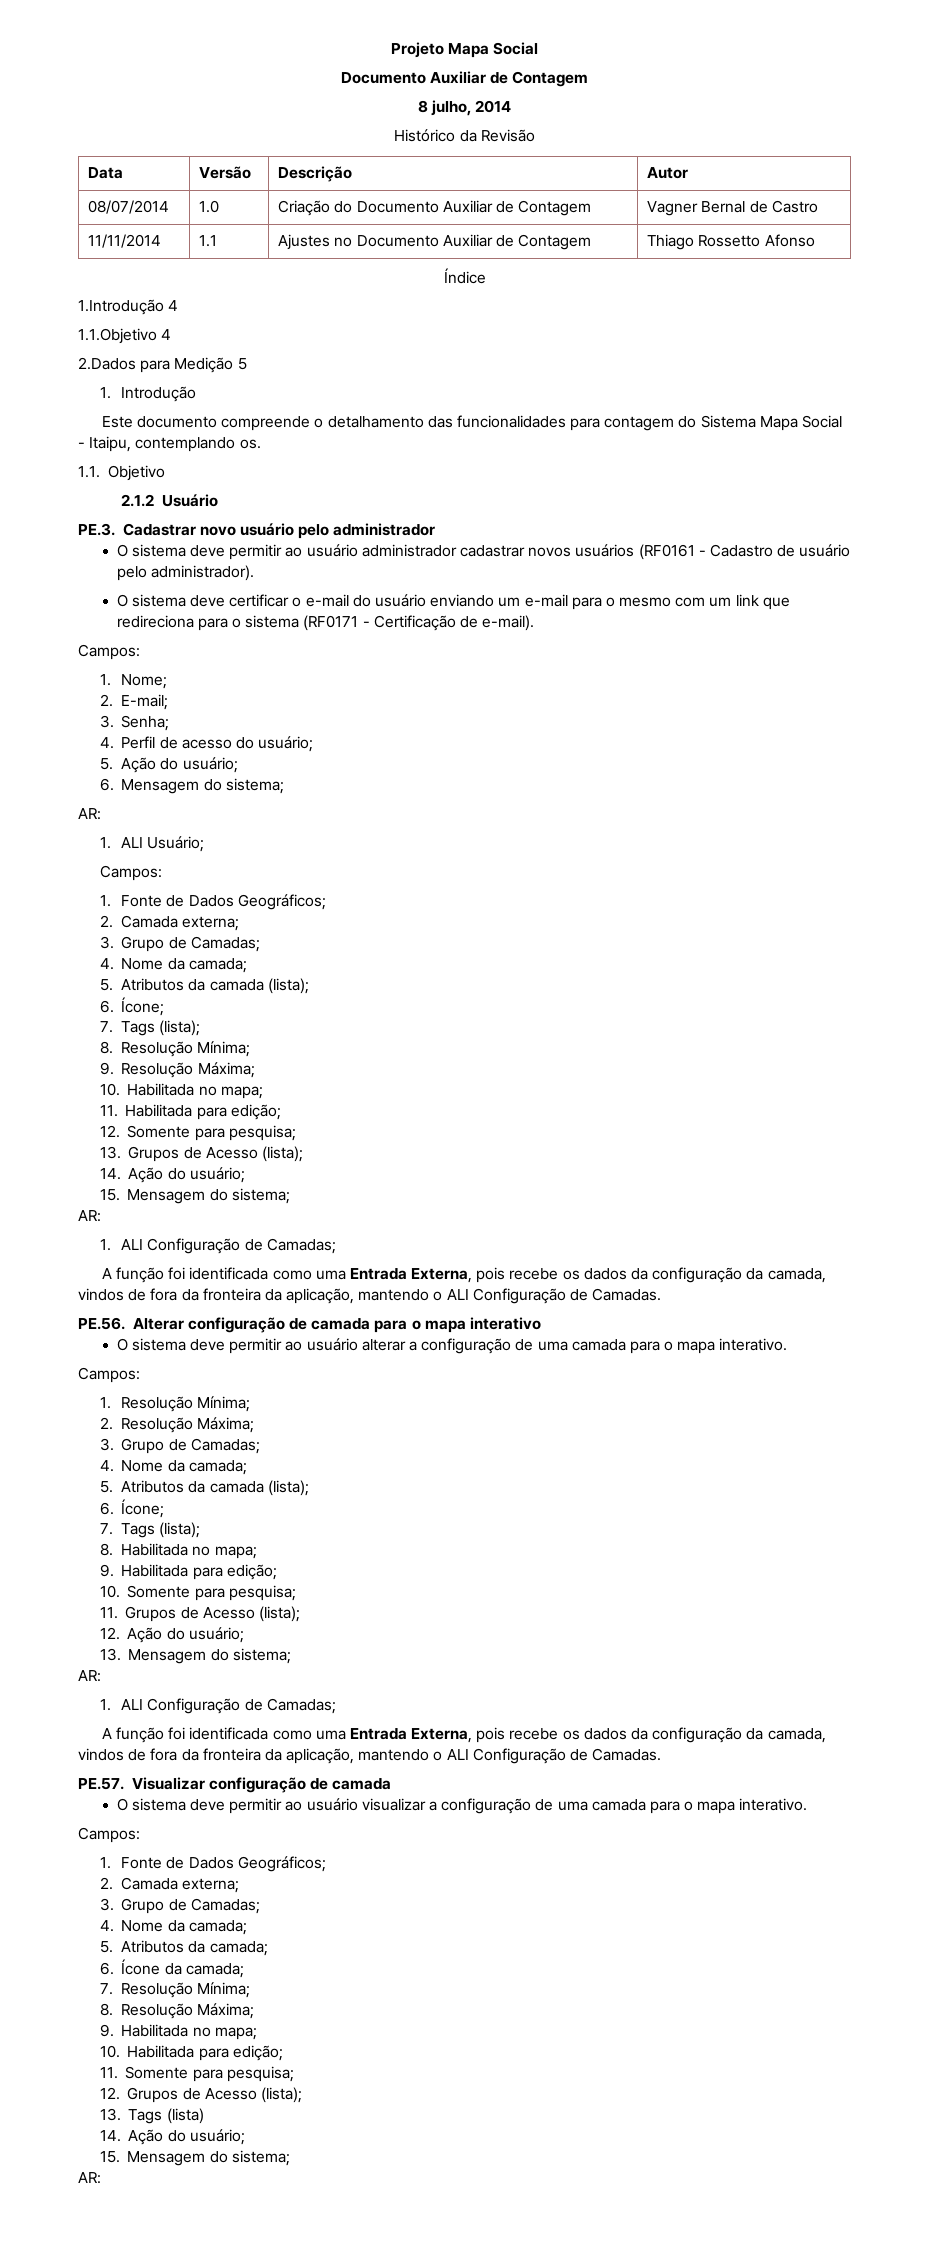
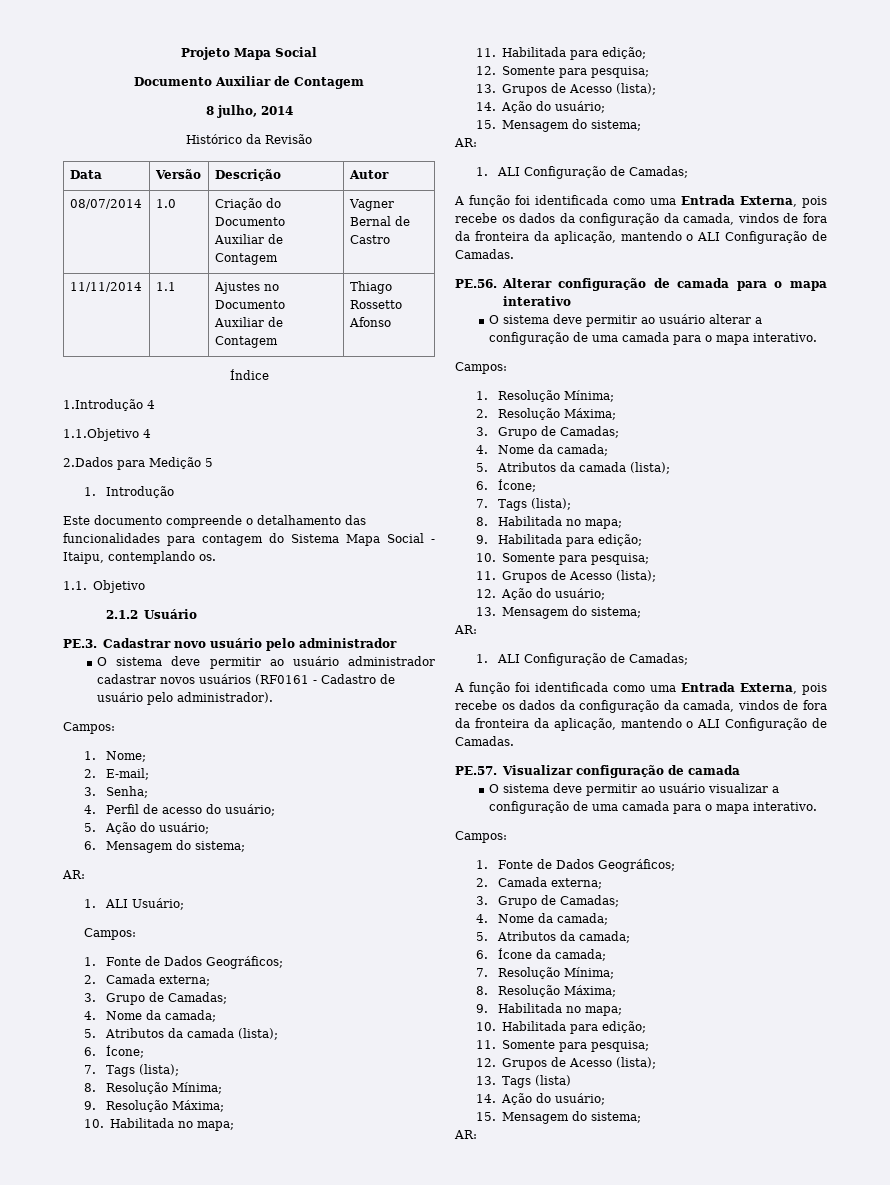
[116,594,790,610] [116,615,535,631] // O sistema deve certificar o e-mail do usuário enviando um e-mail para o mesmo com um link que redireciona para o sistema (RF0171 - Certificação de e-mail). -> (274, 697) none

